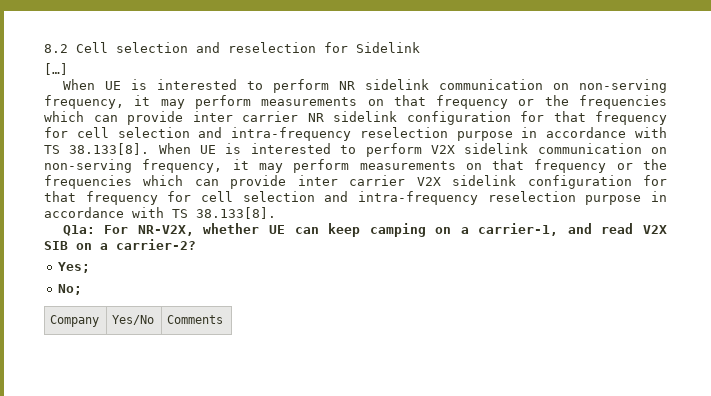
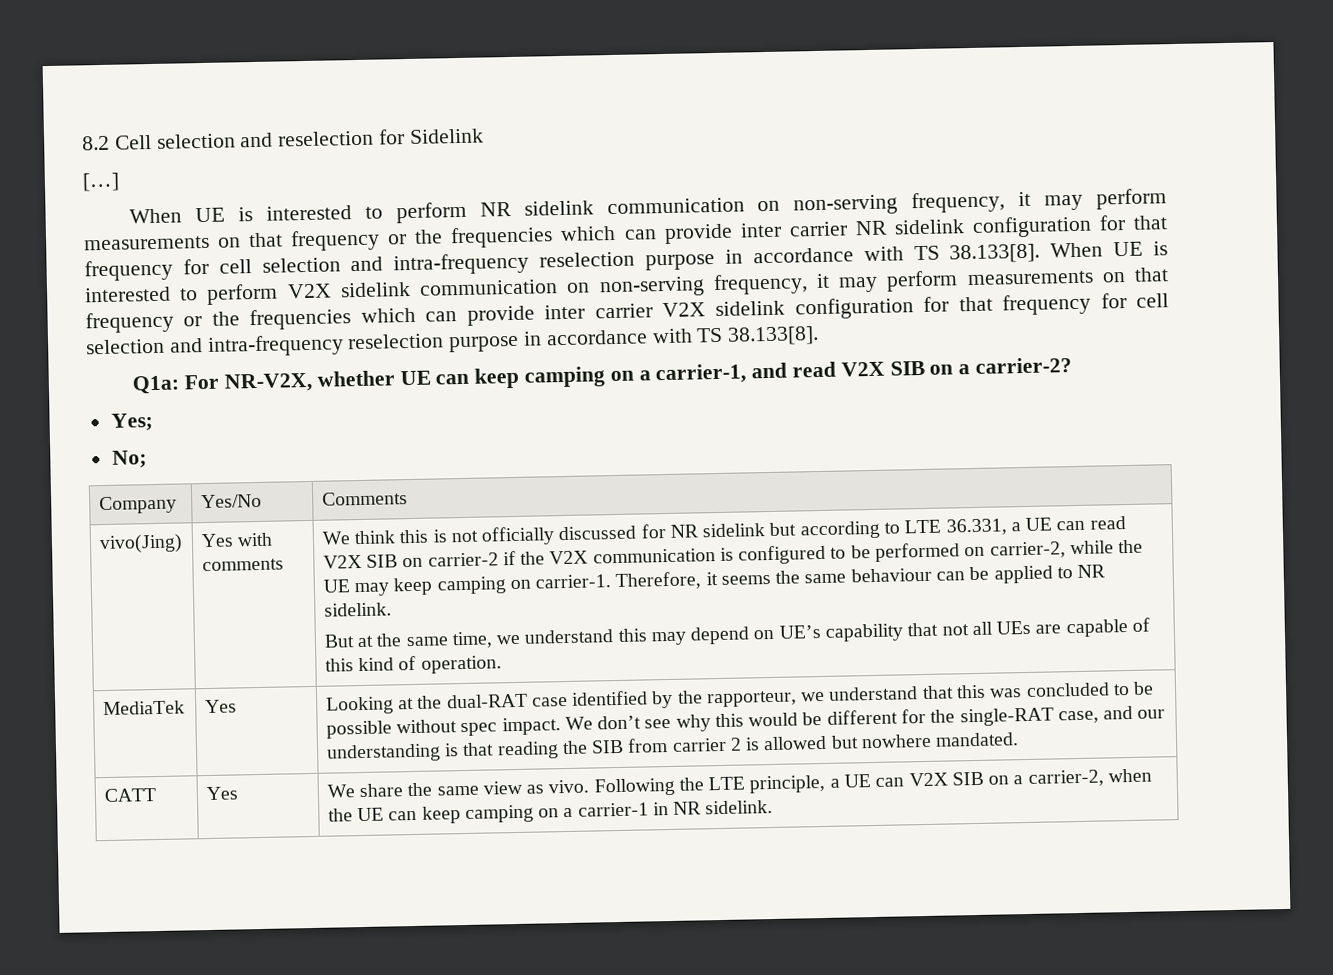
(224, 319) none -> [98,533,183,555] [200,532,274,548] [201,558,284,572] [321,516,1126,546] [322,539,1144,569] [322,564,1106,597] [323,602,392,617] [323,617,1150,649] [324,655,502,674] [102,700,185,716] [204,699,237,714] [325,681,1155,715] [325,705,1166,739] [325,732,1020,763] [103,788,157,803] [205,786,239,801] [326,768,1152,798] [327,799,774,824] // vivo(Jing) | Yes with comments | We think this is not officially discussed for NR sidelink but according to LTE 36.331, a UE can read V2X SIB on carrier-2 if the V2X communication is configured to be performed on carrier-2, while the UE may keep camping on carrier-1. Therefore, it seems the same behaviour can be applied to NR sidelink. // But at the same time, we understand this may depend on UE’s capability that not all UEs are capable of this kind of operation. // MediaTek | Yes | Looking at the dual-RAT case identified by the rapporteur, we understand that this was concluded to be possible without spec impact. We don’t see why this would be different for the single-RAT case, and our understanding is that reading the SIB from carrier 2 is allowed but nowhere mandated. // CATT | Yes | We share the same view as vivo. Following the LTE principle, a UE can V2X SIB on a carrier-2, when the UE can keep camping on a carrier-1 in NR sidelink.

